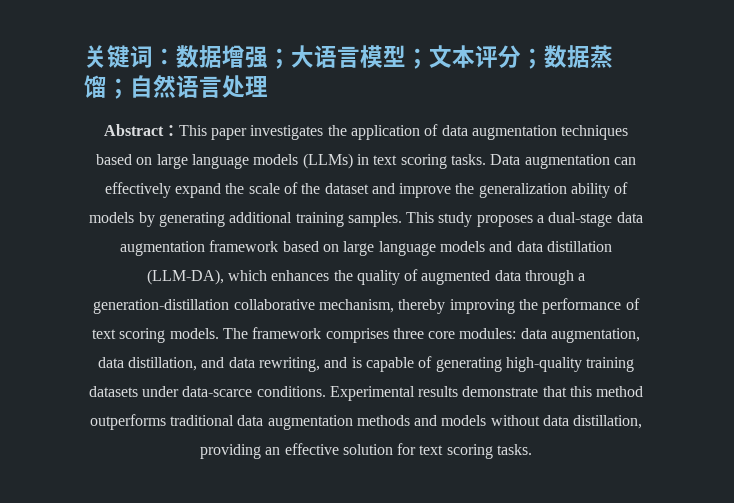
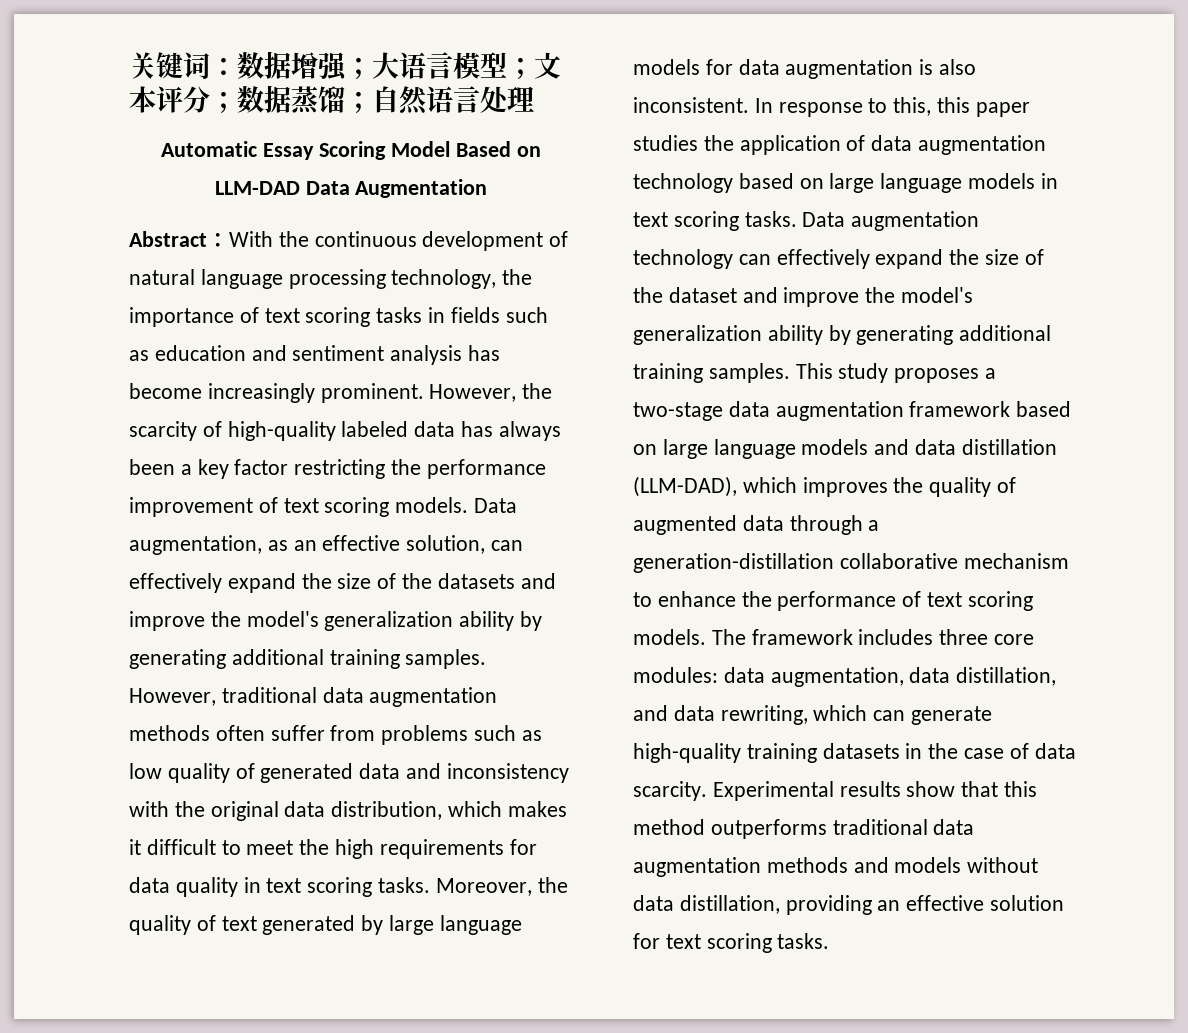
[103,124,324,140] Abstract：This paper investigates -> [161,141,541,160] [214,179,488,198] [129,231,569,251] [129,269,533,289] [129,307,548,327] [129,345,501,365] [129,383,553,403] [129,421,561,441] [129,459,546,479] [129,497,518,517] [129,535,524,555] [129,573,556,593] [129,611,543,631] [129,649,487,669] [129,687,498,707] [129,725,542,745] [129,763,569,783] [129,801,567,821] [129,839,537,859] [129,877,568,897] [129,915,522,935] [633,59,977,79] [633,97,1030,117] [633,135,698,151] Automatic Essay Scoring Model Based on LLM-DAD Data Augmentation // Abstract：With the continuous development of natural language processing technology, the importance of text scoring tasks in fields such as education and sentiment analysis has become increasingly prominent. However, the scarcity of high-quality labeled data has always been a key factor restricting the performance improvement of text scoring models. Data augmentation, as an effective solution, can effectively expand the size of the datasets and improve the model's generalization ability by generating additional training samples. However, traditional data augmentation methods often suffer from problems such as low quality of generated data and inconsistency with the original data distribution, which makes it difficult to meet the high requirements for data quality in text scoring tasks. Moreover, the quality of text generated by large language models for data augmentation is also inconsistent. In response to this, this paper studies
[561,125,629,140] [96,153,353,169] techniques based on large language models (LLMs) -> [633,173,1036,193] technology based on large language models
[613,157,636,165] [104,182,280,198] can effectively expand the scale -> [633,249,1020,269] technology can effectively expand the size
[478,182,629,198] [89,212,135,223] generalization ability of models -> [901,287,974,303] [633,325,823,345] model's generalization ability
[548,212,613,227] dual-stage -> [633,402,723,421] two-stage
[146,269,330,285] (LLM-DA), which enhances -> [633,476,888,497] (LLM-DAD), which improves
[319,299,515,314] mechanism, thereby improving -> [963,553,1069,569] [633,591,736,607] mechanism to enhance
[325,328,389,343] comprises -> [858,629,934,645] includes
[324,356,635,372] [88,386,326,397] and is capable of generating high-quality training datasets under data-scarce conditions. -> [813,705,993,725] [633,743,1076,763] [633,781,707,801] which can generate high-quality training datasets in the case of data scarcity.
[462,386,539,397] demonstrate -> [906,781,956,797] show

